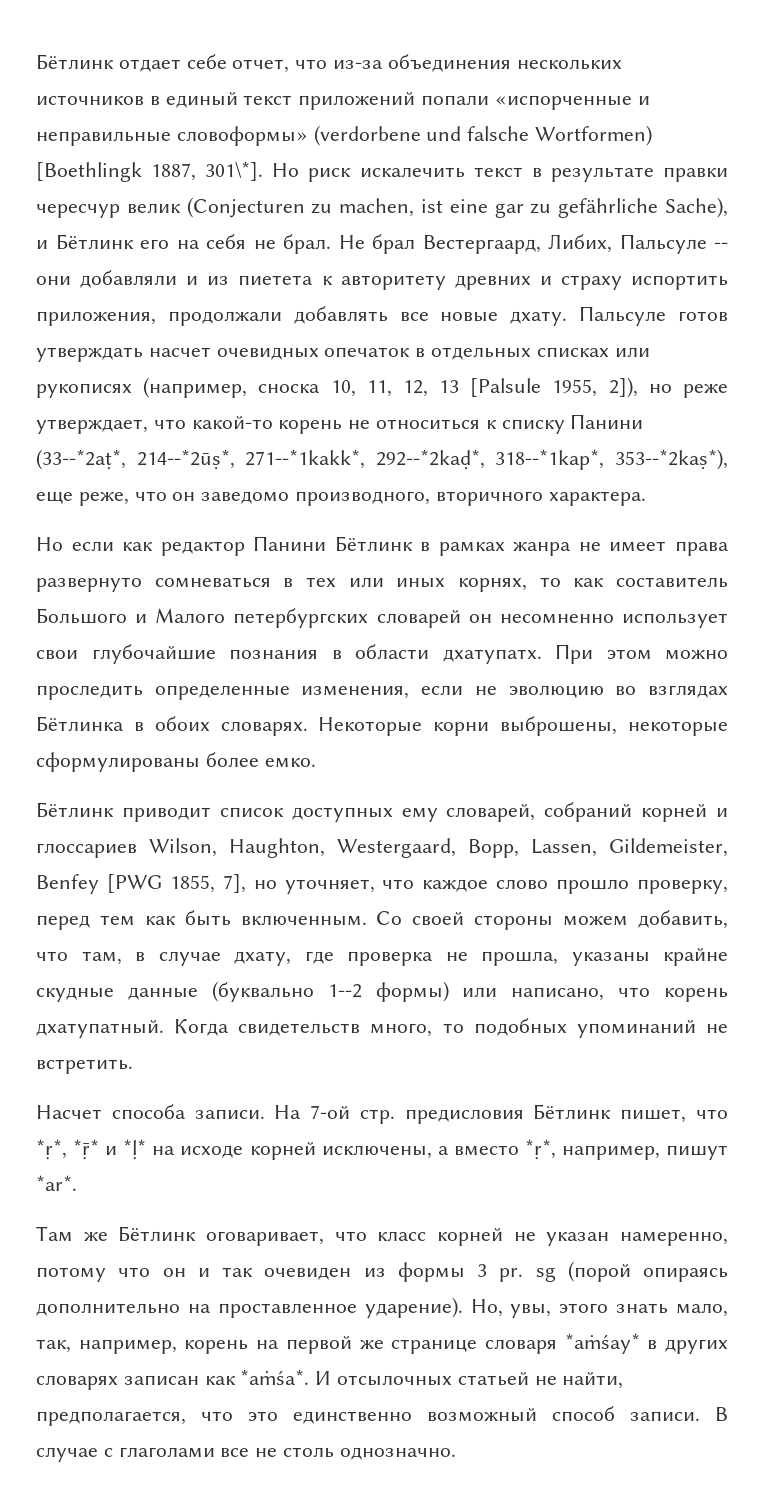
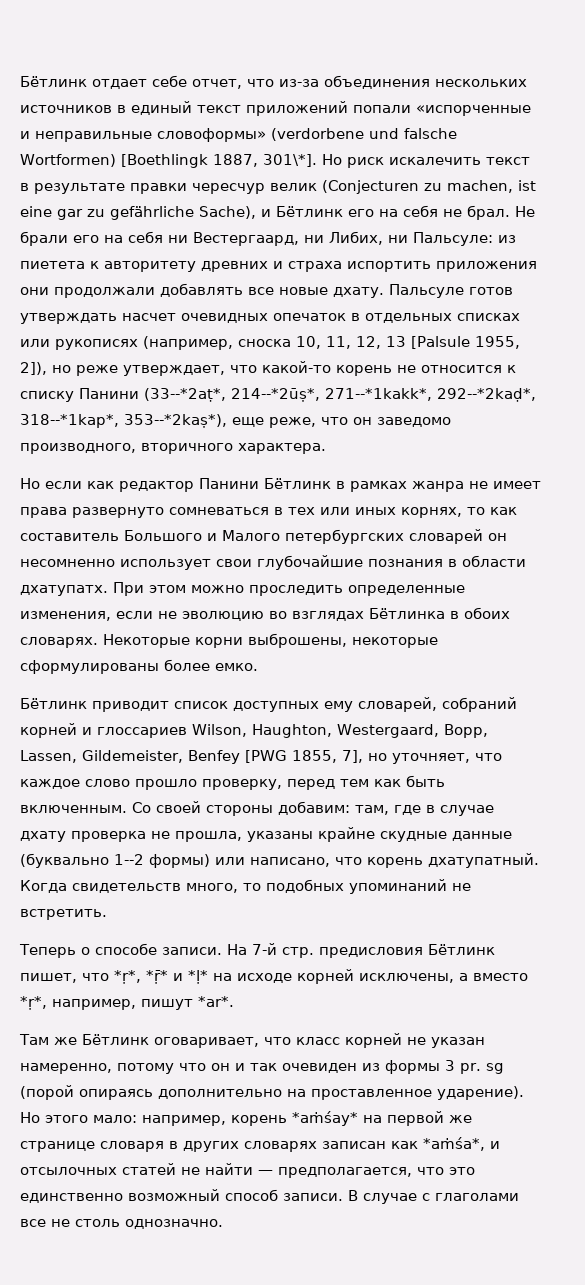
[372,234,728,254] [36,270,199,288] брал Вестергаард, Либих, Пальсуле -- они добавляли и -> [20,231,493,246] брали его на себя ни Вестергаард, ни Либих, ни Пальсуле:
[560,275,729,290] [36,311,156,326] страху испортить приложения, -> [288,261,537,272] [20,287,49,295] страха испортить приложения они
[376,419,481,430] относиться -> [421,365,502,373] относится
[563,910,729,929] [36,951,334,966] можем добавить, что там, в случае дхату, где -> [278,801,494,816] [20,831,66,842] добавим: там, где в случае дхату
[36,1104,186,1119] Насчет способа -> [19,943,157,958] Теперь о способе
[310,1105,351,1119] 7‑ой -> [252,943,277,955] 7‑й
[470,1299,728,1318] [36,1339,71,1353] Но, увы, этого знать мало, так, -> [20,1112,137,1123] Но этого мало:
(249, 1347) none -> [292,1111,358,1126] *aṁśay*
[564,1333,640,1354] *aṁśay* -> (164, 1146) none
[240,1369,624,1389] *aṁśa*. И отсылочных статьей не найти, -> [423,1137,500,1151] [20,1163,273,1175] *aṁśa*, и отсылочных статей не найти —

